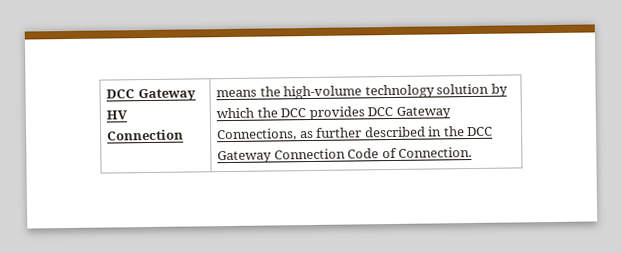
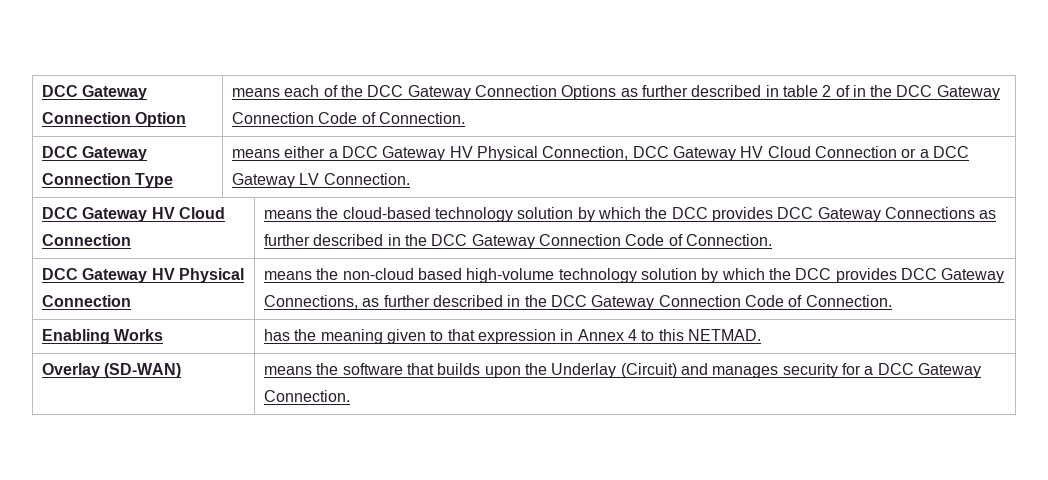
[106,88,196,102] [106,110,129,120] [107,129,185,141] [216,86,281,98] DCC Gateway HV Connection | means the -> [42,85,148,100] [42,112,187,127] [232,85,1000,100] [232,112,465,124] [42,146,148,161] [42,173,174,188] [232,146,969,161] [232,173,410,188] [42,207,225,222] [42,234,132,246] [264,207,997,222] [264,234,772,249] [42,268,244,283] [42,295,132,307] [264,268,462,280] DCC Gateway Connection Option | means each of the DCC Gateway Connection Options as further described in table 2 of in the DCC Gateway Connection Code of Connection. // DCC Gateway Connection Type | means either a DCC Gateway HV Physical Connection, DCC Gateway HV Cloud Connection or a DCC Gateway LV Connection. // DCC Gateway HV Cloud Connection | means the cloud-based technology solution by which the DCC provides DCC Gateway Connections as further described in the DCC Gateway Connection Code of Connection. // DCC Gateway HV Physical Connection | means the non-cloud based
(473, 152) none -> [42,329,164,344] [264,329,761,344] [42,363,182,378] [264,363,981,378] [264,390,351,402] // Enabling Works | has the meaning given to that expression in Annex 4 to this NETMAD. // Overlay (SD-WAN) | means the software that builds upon the Underlay (Circuit) and manages security for a DCC Gateway Connection.

